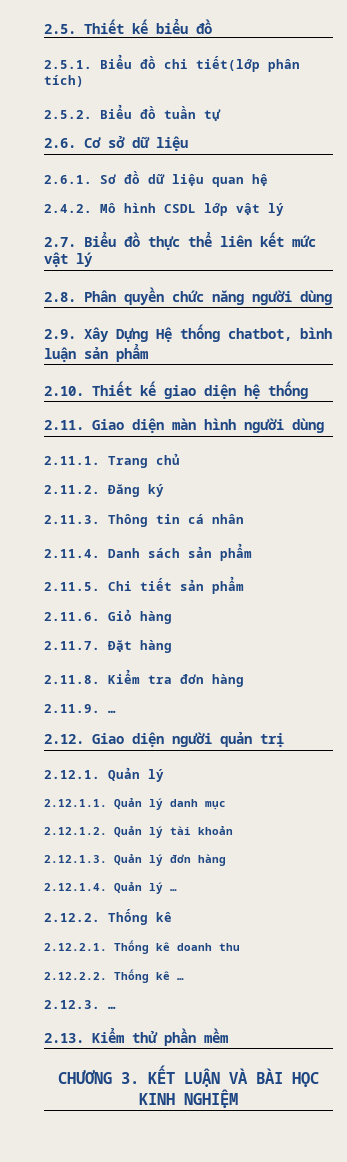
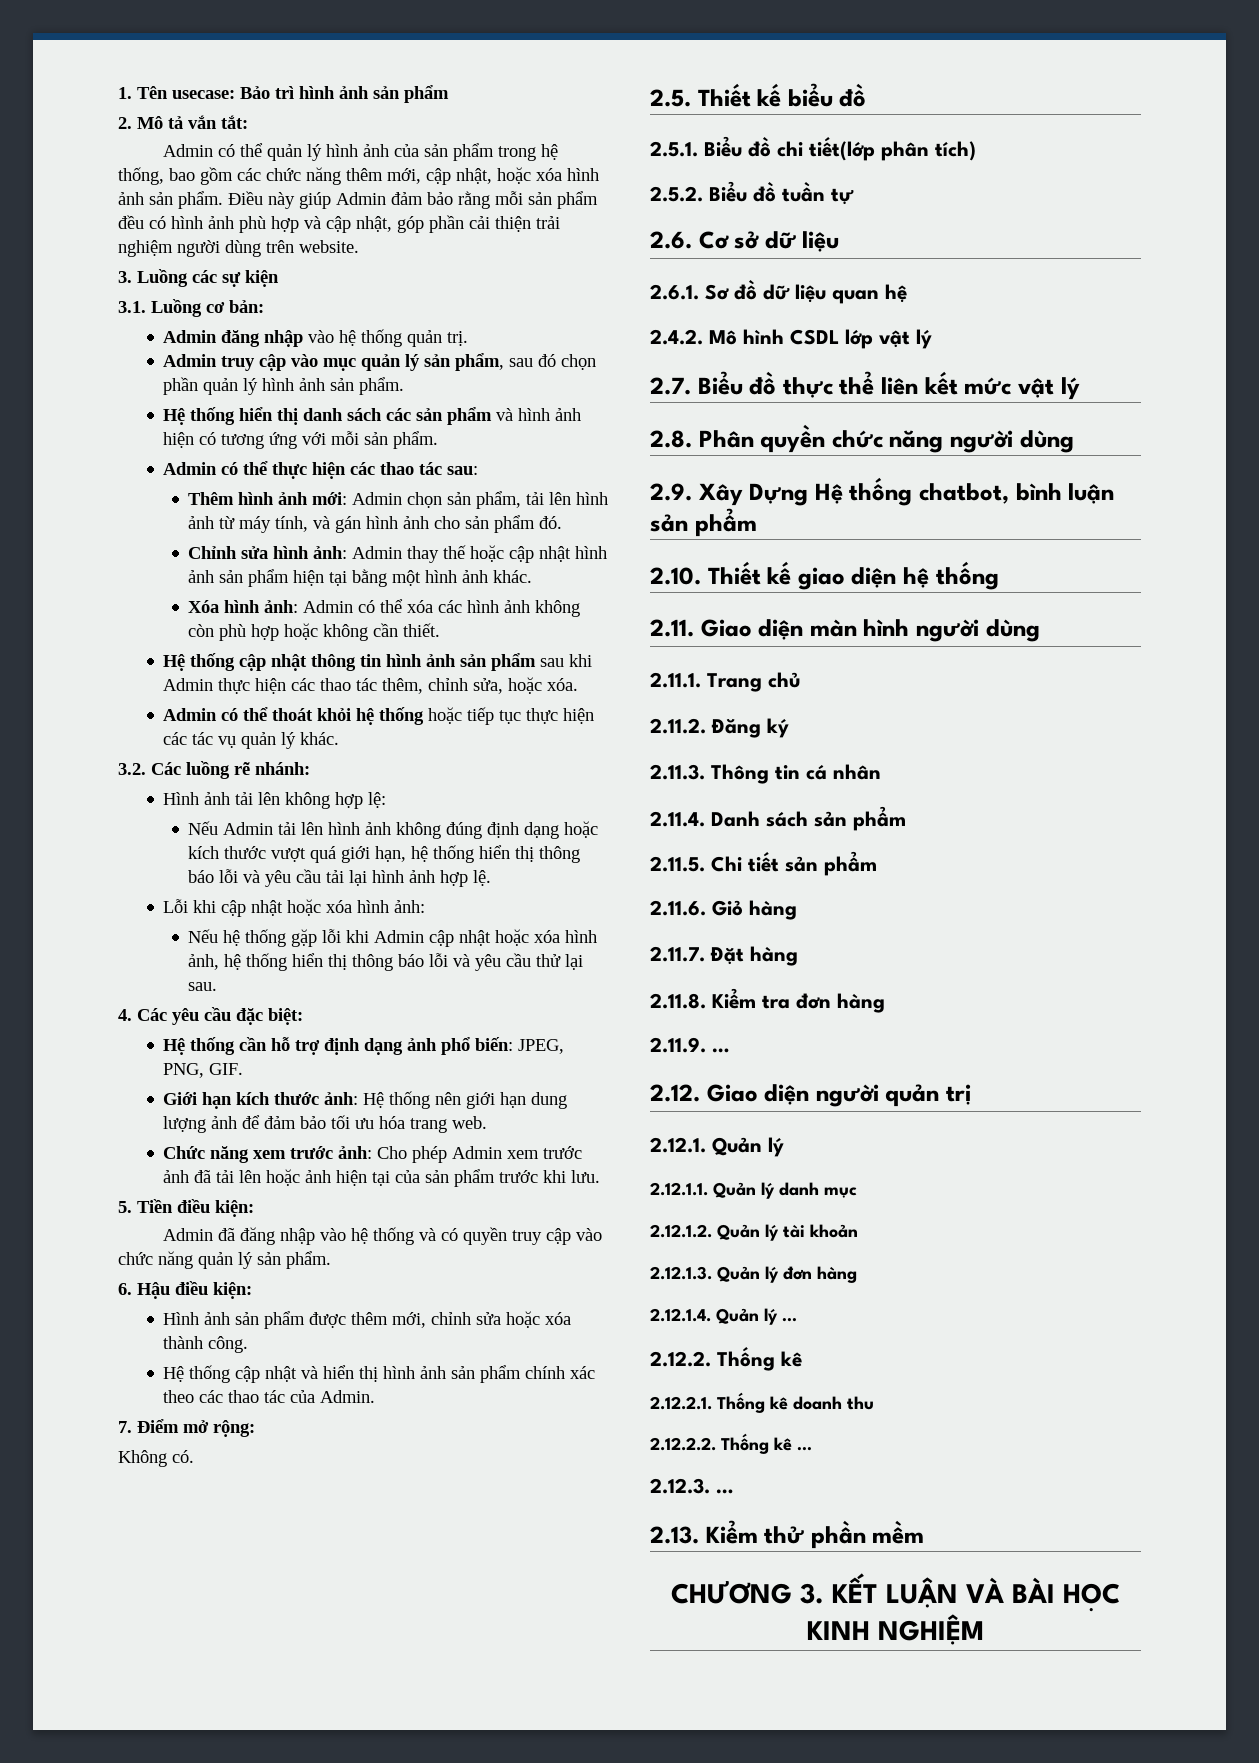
(44, 29) none -> [118,85,449,103] [118,115,248,129] [163,143,559,161] [118,167,599,185] [118,191,598,209] [118,215,560,233] [118,240,359,257] [118,269,279,287] [118,299,264,317] [163,329,469,347] [163,353,597,371] [163,377,405,395] [163,407,582,425] [163,431,439,449] [163,461,479,479] [188,491,609,509] [188,515,563,533] [188,545,608,563] [188,569,533,587] [188,599,581,617] [188,623,441,641] [163,653,593,671] [163,677,579,694] [163,707,595,725] [163,732,340,749] [118,761,310,779] [163,792,387,809] [188,821,599,839] [188,845,581,863] [188,869,492,887] [163,899,426,917] [188,929,598,947] [188,953,584,971] [188,982,218,991] [118,1007,303,1025] [163,1036,565,1055] [163,1063,244,1078] [163,1091,568,1109] [163,1115,488,1133] [163,1146,583,1163] [163,1169,601,1187] [118,1199,254,1217] [163,1227,603,1245] [118,1251,331,1269] [118,1281,252,1299] [163,1311,572,1329] [163,1336,249,1353] [163,1365,596,1383] [163,1390,376,1403] [118,1419,255,1437] [118,1450,194,1467] 1. Tên usecase: Bảo trì hình ảnh sản phẩm // 2. Mô tả vắn tắt: // Admin có thể quản lý hình ảnh của sản phẩm trong hệ thống, bao gồm các chức năng thêm mới, cập nhật, hoặc xóa hình ảnh sản phẩm. Điều này giúp Admin đảm bảo rằng mỗi sản phẩm đều có hình ảnh phù hợp và cập nhật, góp phần cải thiện trải nghiệm người dùng trên website. // 3. Luồng các sự kiện // 3.1. Luồng cơ bản: // Admin đăng nhập vào hệ thống quản trị. // Admin truy cập vào mục quản lý sản phẩm, sau đó chọn phần quản lý hình ảnh sản phẩm. // Hệ thống hiển thị danh sách các sản phẩm và hình ảnh hiện có tương ứng với mỗi sản phẩm. // Admin có thể thực hiện các thao tác sau: // Thêm hình ảnh mới: Admin chọn sản phẩm, tải lên hình ảnh từ máy tính, và gán hình ảnh cho sản phẩm đó. // Chỉnh sửa hình ảnh: Admin thay thế hoặc cập nhật hình ảnh sản phẩm hiện tại bằng một hình ảnh khác. // Xóa hình ảnh: Admin có thể xóa các hình ảnh không còn phù hợp hoặc không cần thiết. // Hệ thống cập nhật thông tin hình ảnh sản phẩm sau khi Admin thực hiện các thao tác thêm, chỉnh sửa, hoặc xóa. // Admin có thể thoát khỏi hệ thống hoặc tiếp tục thực hiện các tác vụ quản lý khác. // 3.2. Các luồng rẽ nhánh: // Hình ảnh tải lên không hợp lệ: // Nếu Admin tải lên hình ảnh không đúng định dạng hoặc kích thước vượt quá giới hạn, hệ thống hiển thị thông báo lỗi và yêu cầu tải lại hình ảnh hợp lệ. // Lỗi khi cập nhật hoặc xóa hình ảnh: // Nếu hệ thống gặp lỗi khi Admin cập nhật hoặc xóa hình ảnh, hệ thống hiển thị thông báo lỗi và yêu cầu thử lại sau. // 4. Các yêu cầu đặc biệt: // Hệ thống cần hỗ trợ định dạng ảnh phổ biến: JPEG, PNG, GIF. // Giới hạn kích thước ảnh: Hệ thống nên giới hạn dung lượng ảnh để đảm bảo tối ưu hóa trang web. // Chức năng xem trước ảnh: Cho phép Admin xem trước ảnh đã tải lên hoặc ảnh hiện tại của sản phẩm trước khi lưu. // 5. Tiền điều kiện: // Admin đã đăng nhập vào hệ thống và có quyền truy cập vào chức năng quản lý sản phẩm. // 6. Hậu điều kiện: // Hình ảnh sản phẩm được thêm mới, chỉnh sửa hoặc xóa thành công. // Hệ thống cập nhật và hiển thị hình ảnh sản phẩm chính xác theo các thao tác của Admin. // 7. Điểm mở rộng: // Không có. //

